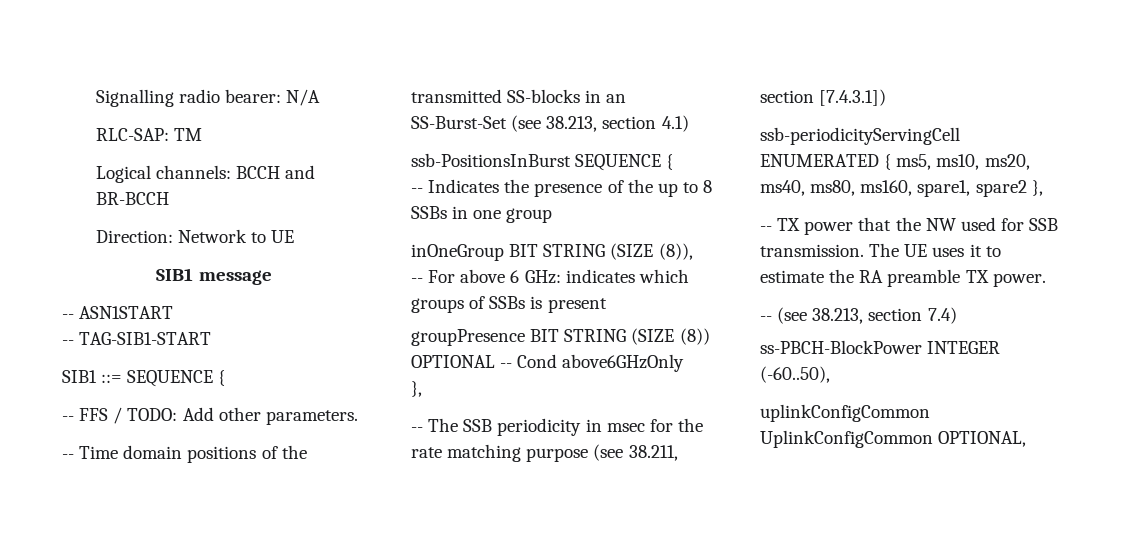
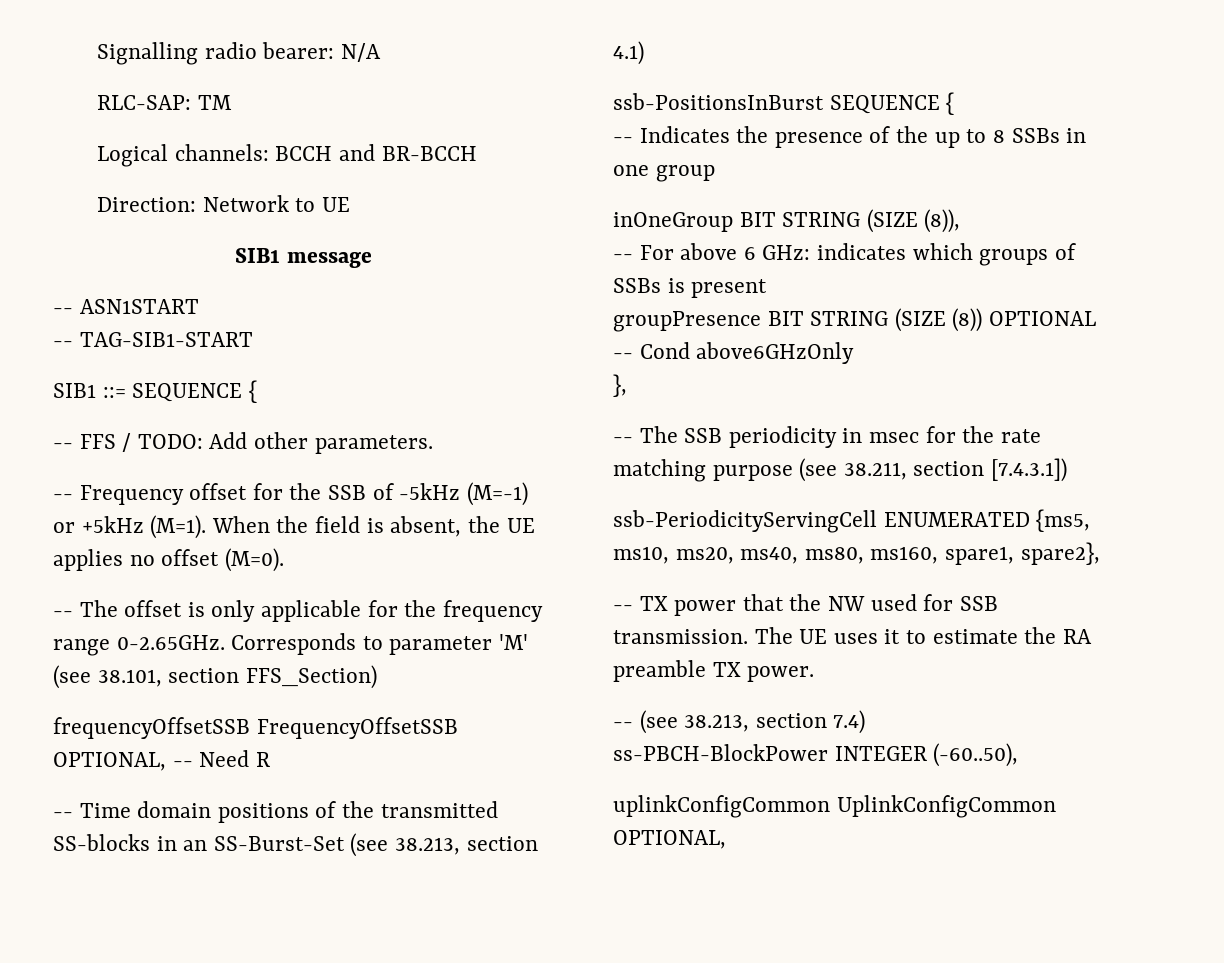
(358, 417) none -> [53,482,528,506] [53,515,535,539] [53,548,284,572] [53,600,543,622] [53,633,529,656] [53,665,377,689] [53,717,458,739] [53,750,270,771] // -- Frequency offset for the SSB of -5kHz (M=-1) or +5kHz (M=1). When the field is absent, the UE applies no offset (M=0). // -- The offset is only applicable for the frequency range 0-2.65GHz. Corresponds to parameter 'M' (see 38.101, section FFS_Section) // frequencyOffsetSSB FrequencyOffsetSSB OPTIONAL, -- Need R
[760,127,960,145] [760,154,932,170] ssb-periodicityServingCell ENUMERATED { ms5, -> [613,509,1091,533] ssb-PeriodicityServingCell ENUMERATED {ms5,
[975,180,1043,197] spare2 }, -> [1020,542,1100,565] spare2},

